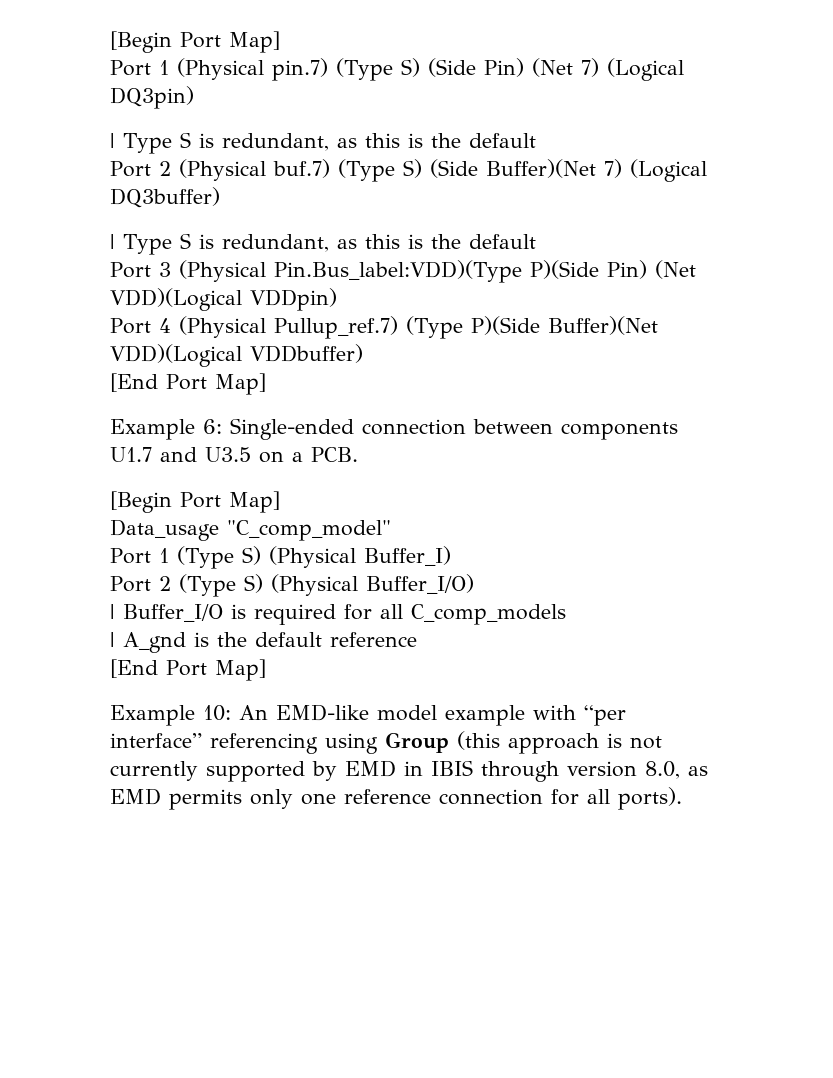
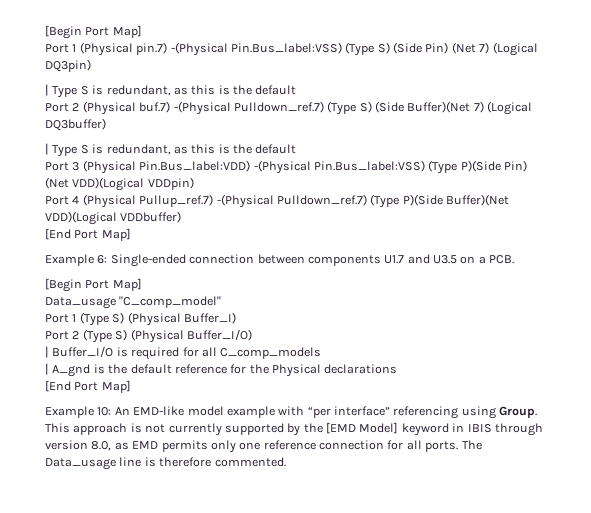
(328, 69) none -> [170,42,342,56] -(Physical Pin.Bus_label:VSS)
(330, 168) none -> [173,101,324,115] -(Physical Pulldown_ref.7)
[273,260,522,283] Pin.Bus_label:VDD)(Type -> [139,160,458,174] Pin.Bus_label:VDD) -(Physical Pin.Bus_label:VSS) (Type
(398, 327) none -> [216,194,367,208] -(Physical Pulldown_ref.7)
(417, 639) none -> [230,364,398,377] for the Physical declarations
[385,731,500,753] Group (this -> [499,406,538,418] [45,423,70,433] Group. This
[345,760,396,777] EMD -> [303,422,449,436] the [EMD Model] keyword
[618,787,682,810] ports). -> [425,440,482,452] [45,457,286,470] ports. The Data_usage line is therefore commented.

